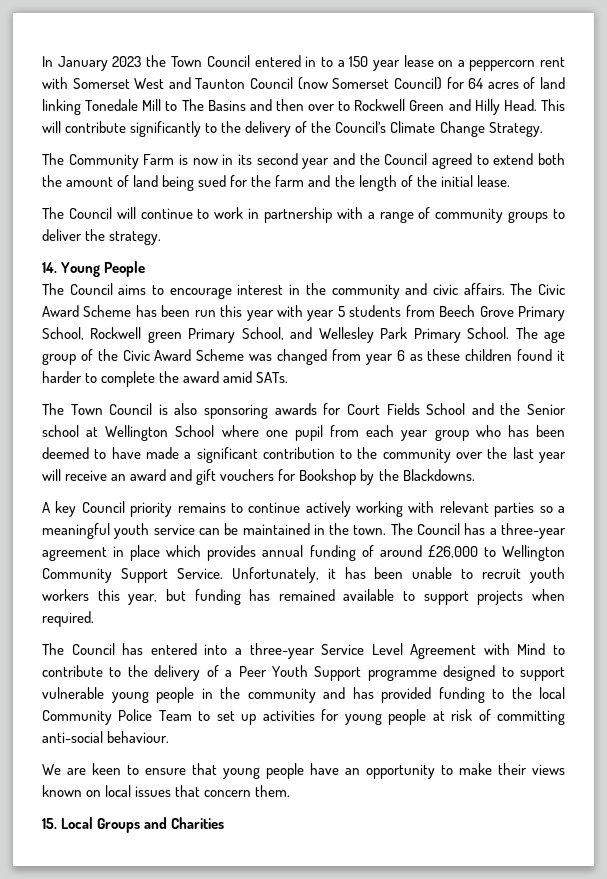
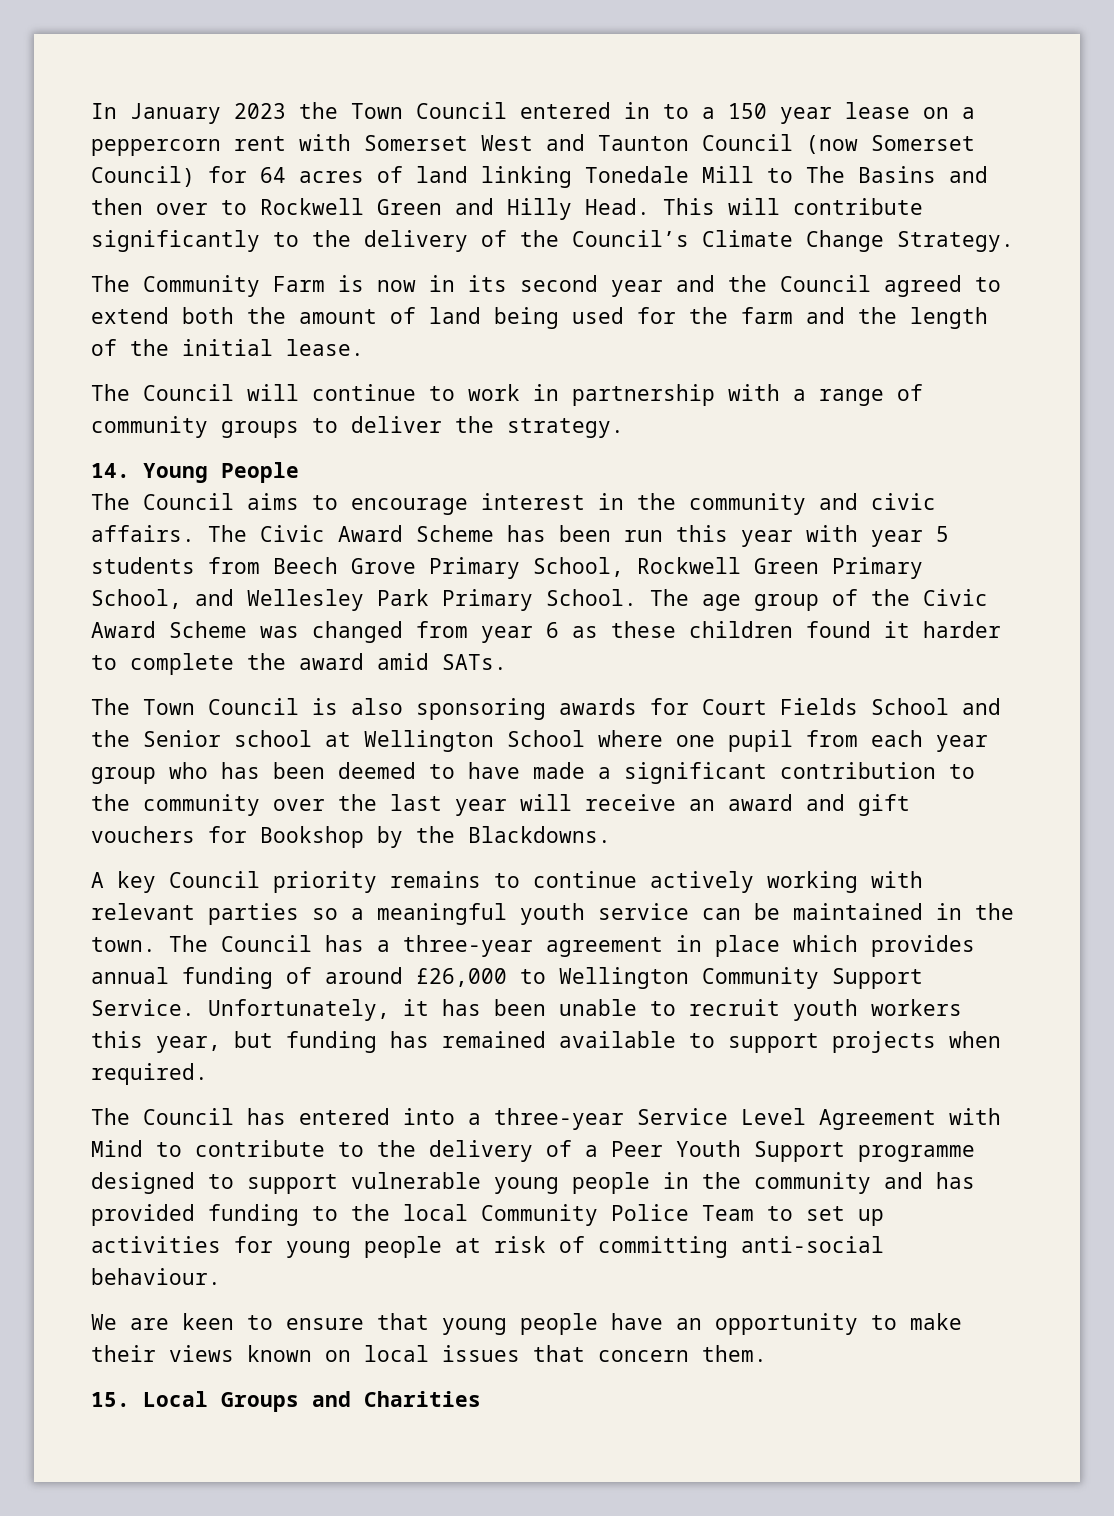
[198,175,227,187] sued -> [572,307,624,324] used
[147,331,182,343] green -> [754,558,819,574] Green

